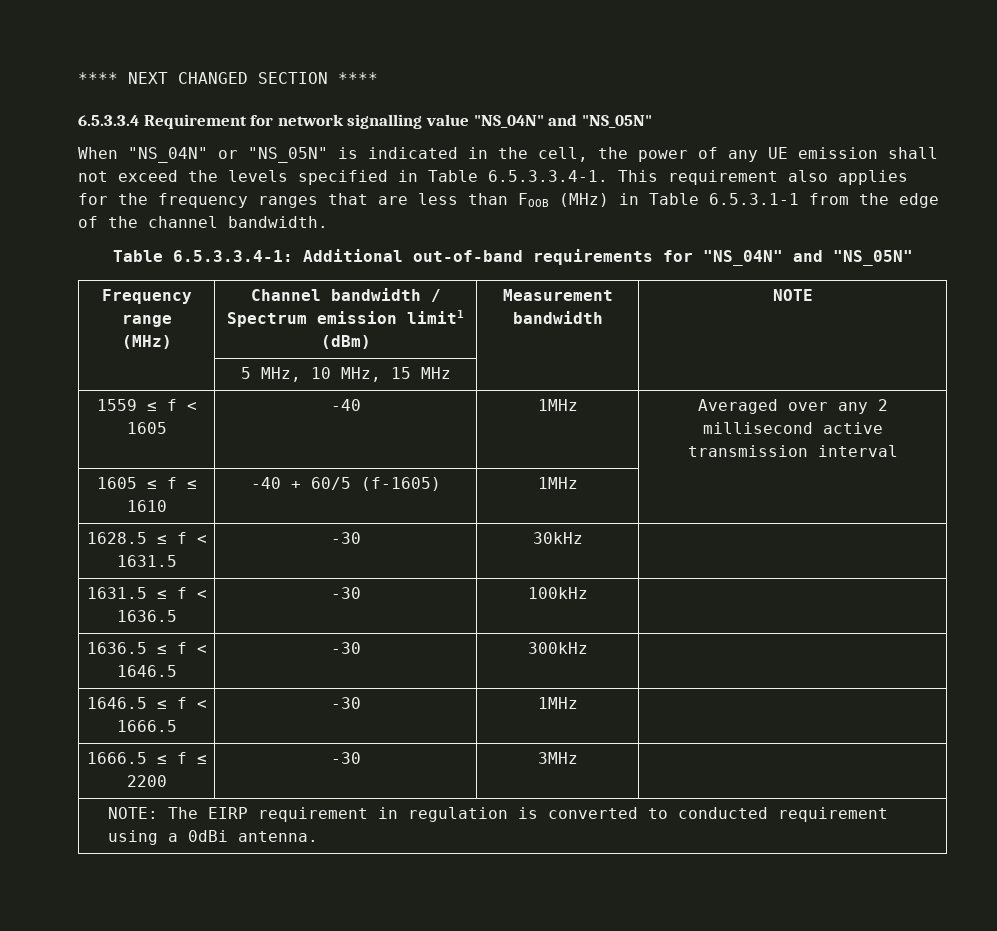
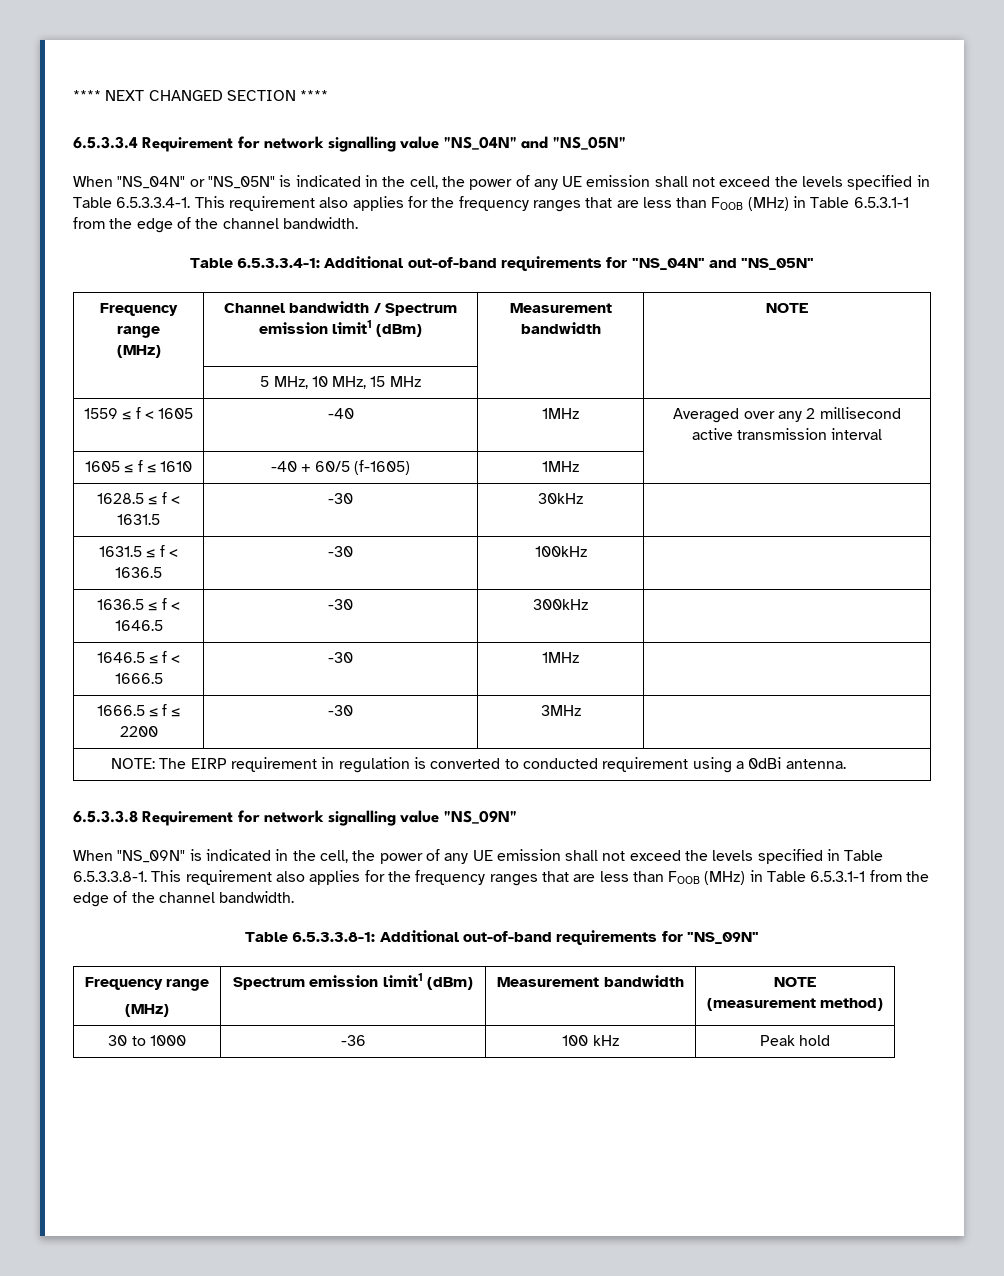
(319, 836) none -> [73,810,517,826] [73,849,884,864] [73,870,930,886] [73,891,295,907] [245,930,759,945] [84,977,210,991] [125,1004,169,1017] [233,973,473,990] [497,975,684,987] [774,977,816,987] [706,998,884,1011] [108,1035,186,1046] [340,1035,366,1046] [562,1035,619,1046] [759,1035,831,1046] // 6.5.3.3.8 Requirement for network signalling value "NS_09N" // When "NS_09N" is indicated in the cell, the power of any UE emission shall not exceed the levels specified in Table 6.5.3.3.8-1. This requirement also applies for the frequency ranges that are less than FOOB (MHz) in Table 6.5.3.1-1 from the edge of the channel bandwidth. // Table 6.5.3.3.8-1: Additional out-of-band requirements for "NS_09N" // Frequency range // (MHz) | Spectrum emission limit1 (dBm) | Measurement bandwidth | NOTE // (measurement method) // 30 to 1000 | -36 | 100 kHz | Peak hold

